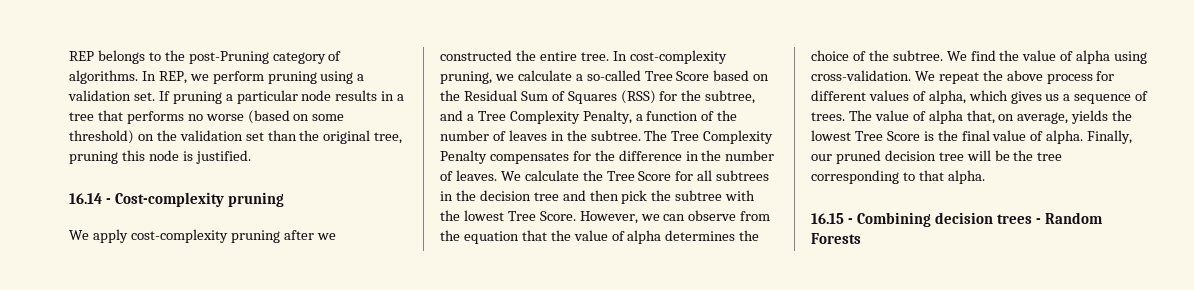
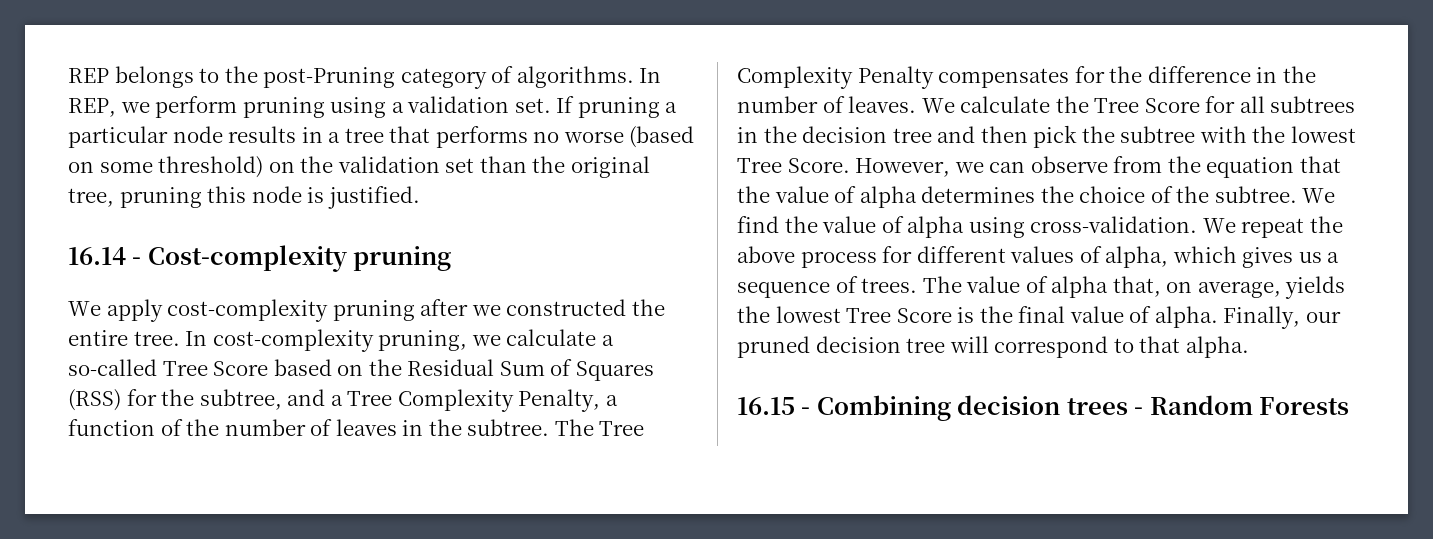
[994,150,1063,161] [811,170,899,184] be the tree corresponding -> [994,336,1109,358] correspond

